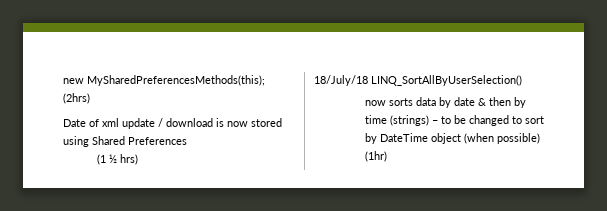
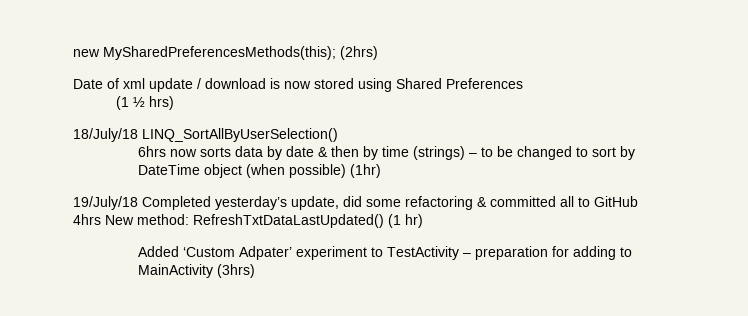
(522, 80) none -> [137,146,166,157] 6hrs
(387, 156) none -> [73,196,638,210] [73,214,423,228] [137,246,632,260] [137,264,255,278] // 19/July/18 Completed yesterday’s update, did some refactoring & committed all to GitHub // 4hrs New method: RefreshTxtDataLastUpdated() (1 hr) // Added ‘Custom Adpater’ experiment to TestActivity – preparation for adding to MainActivity (3hrs)

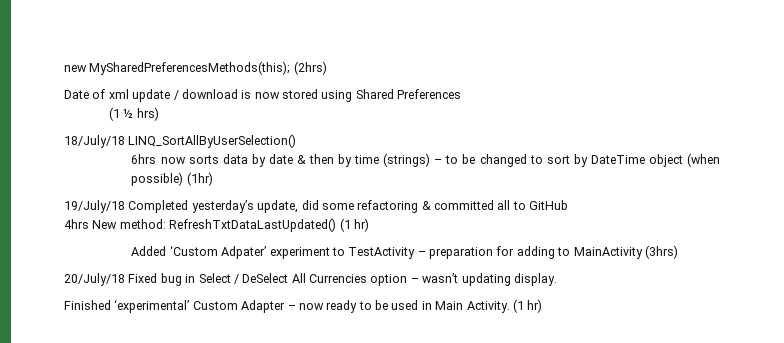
(255, 271) none -> [64,273,557,286] [64,299,543,313] // 20/July/18 Fixed bug in Select / DeSelect All Currencies option – wasn’t updating display. // Finished ‘experimental’ Custom Adapter – now ready to be used in Main Activity. (1 hr)

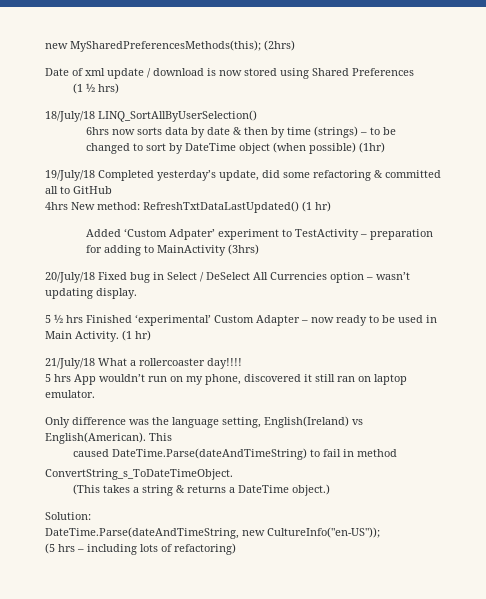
(557, 279) none -> [45,314,83,323] 5 ½ hrs
(543, 306) none -> [45,358,242,369] [45,374,407,385] [45,390,95,398] [45,416,363,428] [45,432,172,444] [72,448,397,460] [45,469,233,480] [72,484,330,496] [45,512,91,520] [45,527,380,539] [45,543,236,555] // 21/July/18 What a rollercoaster day!!!! // 5 hrs App wouldn’t run on my phone, discovered it still ran on laptop emulator. // Only difference was the language setting, English(Ireland) vs English(American). This // caused DateTime.Parse(dateAndTimeString) to fail in method // ConvertString_s_ToDateTimeObject. // (This takes a string & returns a DateTime object.) // Solution: // DateTime.Parse(dateAndTimeString, new CultureInfo("en-US")); // (5 hrs – including lots of refactoring)

